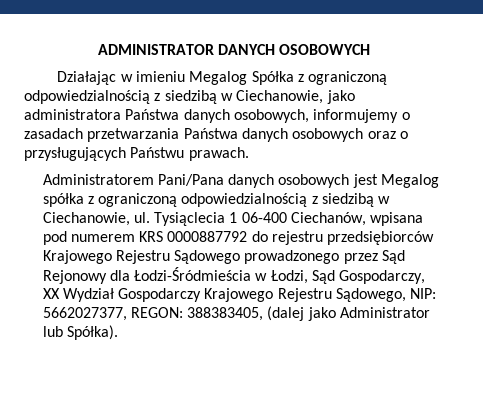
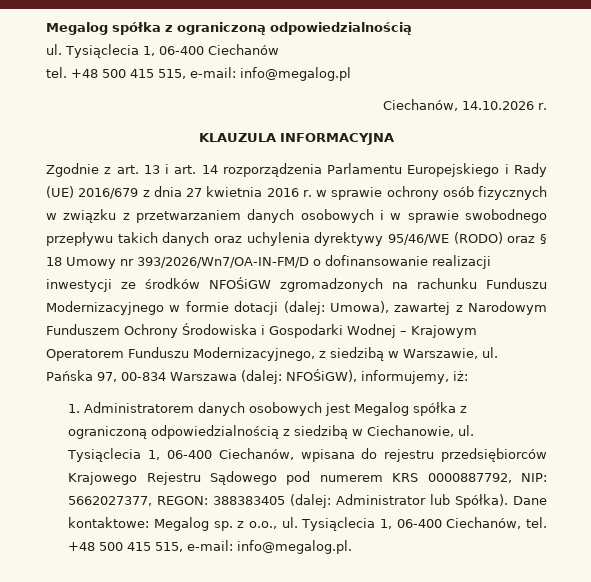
[97,44,371,55] [57,71,388,85] [24,90,355,104] [24,109,410,123] [24,128,408,142] [24,147,249,161] [42,174,224,186] ADMINISTRATOR DANYCH OSOBOWYCH // Działając w imieniu Megalog Spółka z ograniczoną odpowiedzialnością z siedzibą w Ciechanowie, jako administratora Państwa danych osobowych, informujemy o zasadach przetwarzania Państwa danych osobowych oraz o przysługujących Państwu prawach. // Administratorem Pani/Pana -> [46,22,412,35] [46,44,279,58] [46,67,351,81] [383,99,548,111] [199,133,394,145] [46,163,547,177] [46,186,547,200] [46,209,547,223] [46,232,547,246] [46,255,491,269] [46,277,547,292] [46,301,547,315] [46,323,477,338] [46,347,498,361] [46,369,468,384] [68,402,195,413] Megalog spółka z ograniczoną odpowiedzialnością // ul. Tysiąclecia 1, 06-400 Ciechanów // tel. +48 500 415 515, e-mail: info@megalog.pl // Ciechanów, 14.10.2026 r. // KLAUZULA INFORMACYJNA // Zgodnie z art. 13 i art. 14 rozporządzenia Parlamentu Europejskiego i Rady (UE) 2016/679 z dnia 27 kwietnia 2016 r. w sprawie ochrony osób fizycznych w związku z przetwarzaniem danych osobowych i w sprawie swobodnego przepływu takich danych oraz uchylenia dyrektywy 95/46/WE (RODO) oraz § 18 Umowy nr 393/2026/Wn7/OA-IN-FM/D o dofinansowanie realizacji inwestycji ze środków NFOŚiGW zgromadzonych na rachunku Funduszu Modernizacyjnego w formie dotacji (dalej: Umowa), zawartej z Narodowym Funduszem Ochrony Środowiska i Gospodarki Wodnej – Krajowym Operatorem Funduszu Modernizacyjnego, z siedzibą w Warszawie, ul. Pańska 97, 00-834 Warszawa (dalej: NFOŚiGW), informujemy, iż: // 1. Administratorem
[229,212,238,223] 1 -> [148,450,161,460] 1,
[42,231,248,245] pod numerem KRS 0000887792 -> (355, 455) none
[244,250,406,264] [42,267,426,284] [42,288,437,302] [42,306,431,321] [42,325,118,340] prowadzonego przez Sąd Rejonowy dla Łodzi-Śródmieścia w Łodzi, Sąd Gospodarczy, XX Wydział Gospodarczy Krajowego Rejestru Sądowego, NIP: 5662027377, REGON: 388383405, (dalej jako Administrator lub Spółka). -> [286,471,547,485] [68,494,547,508] [68,517,547,531] [68,540,353,554] pod numerem KRS 0000887792, NIP: 5662027377, REGON: 388383405 (dalej: Administrator lub Spółka). Dane kontaktowe: Megalog sp. z o.o., ul. Tysiąclecia 1, 06-400 Ciechanów, tel. +48 500 415 515, e-mail: info@megalog.pl.

